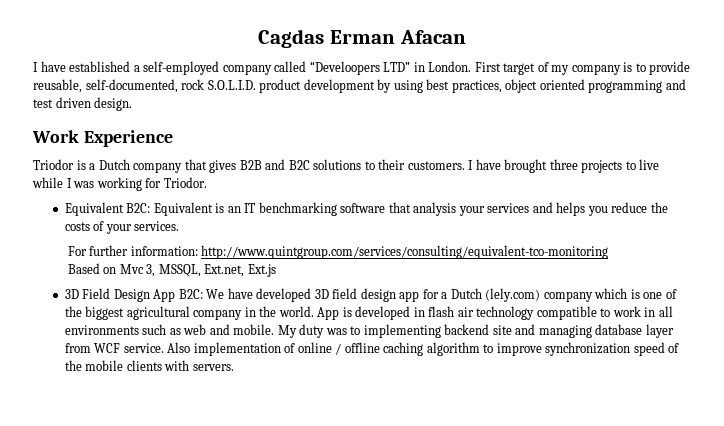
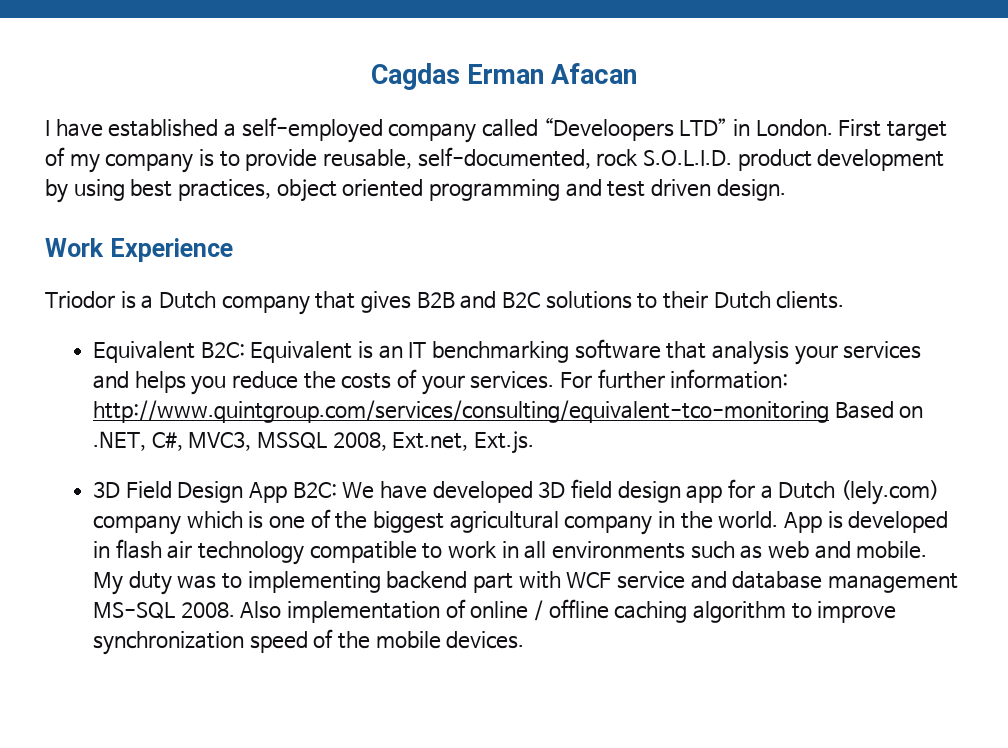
[407,159,660,173] [32,177,207,191] customers. I have brought three projects to live while I was working for Triodor. -> [713,291,845,309] Dutch clients.
(180, 226) // -> (555, 380) none
(609, 252) // -> (830, 411) none
[119,264,276,277] Mvc 3, MSSQL, Ext.net, Ext.js -> [93,431,535,454] .NET, C#, MVC3, MSSQL 2008, Ext.net, Ext.js.
[492,324,674,338] [64,343,164,353] site and managing database layer from WCF service. -> [473,571,959,593] [93,602,235,619] part with WCF service and database management MS-SQL 2008.
[126,360,234,371] clients with servers. -> [446,631,525,649] devices.

